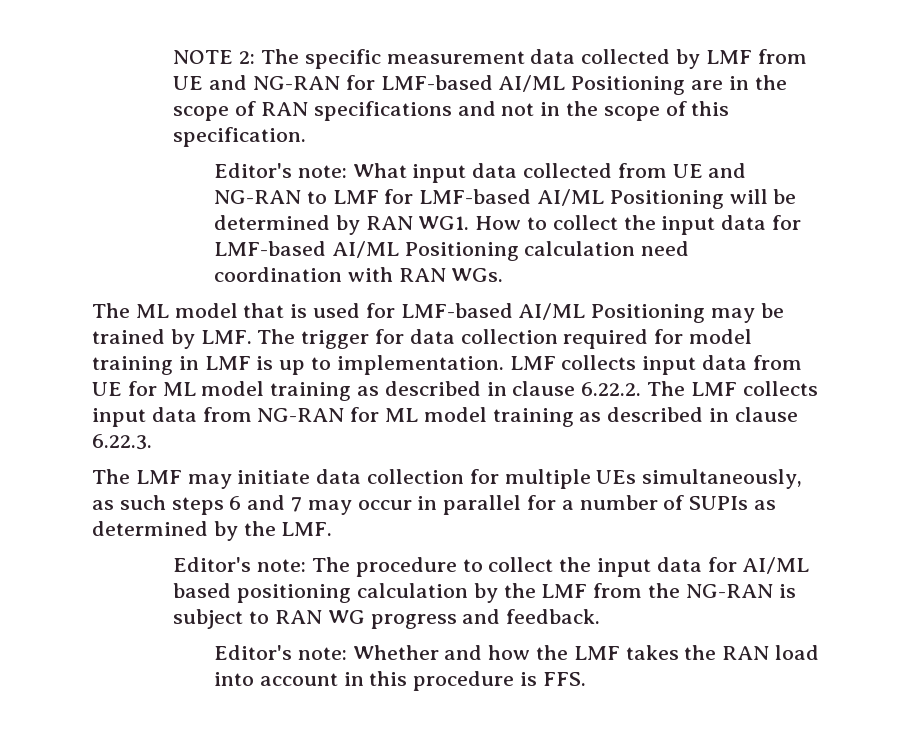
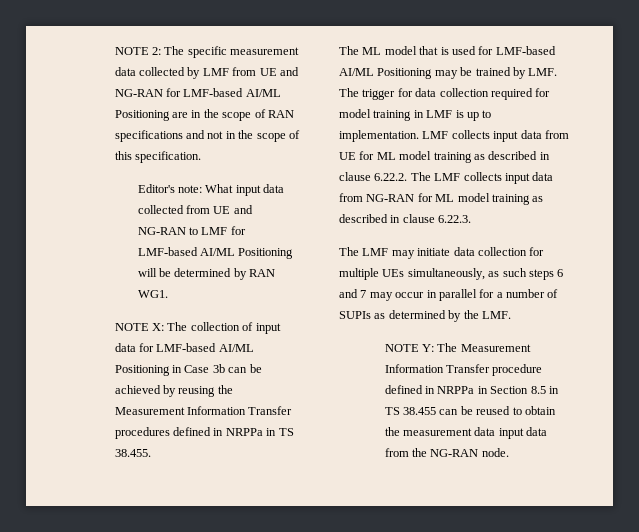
[475,215,656,230] How to collect the -> [114,322,254,331] // NOTE X: The collection of
[524,241,690,256] [214,267,504,282] calculation need coordination with RAN WGs. -> [172,364,262,373] [114,385,233,397] [114,406,293,415] [114,427,294,439] [114,449,151,457] in Case 3b can be achieved by reusing the Measurement Information Transfer procedures defined in NRPPa in TS 38.455.
[173,557,810,577] [173,583,796,603] [173,609,601,629] [214,645,820,660] [214,671,586,691] Editor's note: The procedure to collect the input data for AI/ML based positioning calculation by the LMF from the NG-RAN is subject to RAN WG progress and feedback. // Editor's note: Whether and how the LMF takes the RAN load into account in this procedure is FFS. -> [384,343,531,352] [384,364,543,376] [384,385,559,394] [384,406,556,415] [384,427,548,439] [384,448,509,457] NOTE Y: The Measurement Information Transfer procedure defined in NRPPa in Section 8.5 in TS 38.455 can be reused to obtain the measurement data input data from the NG-RAN node.

